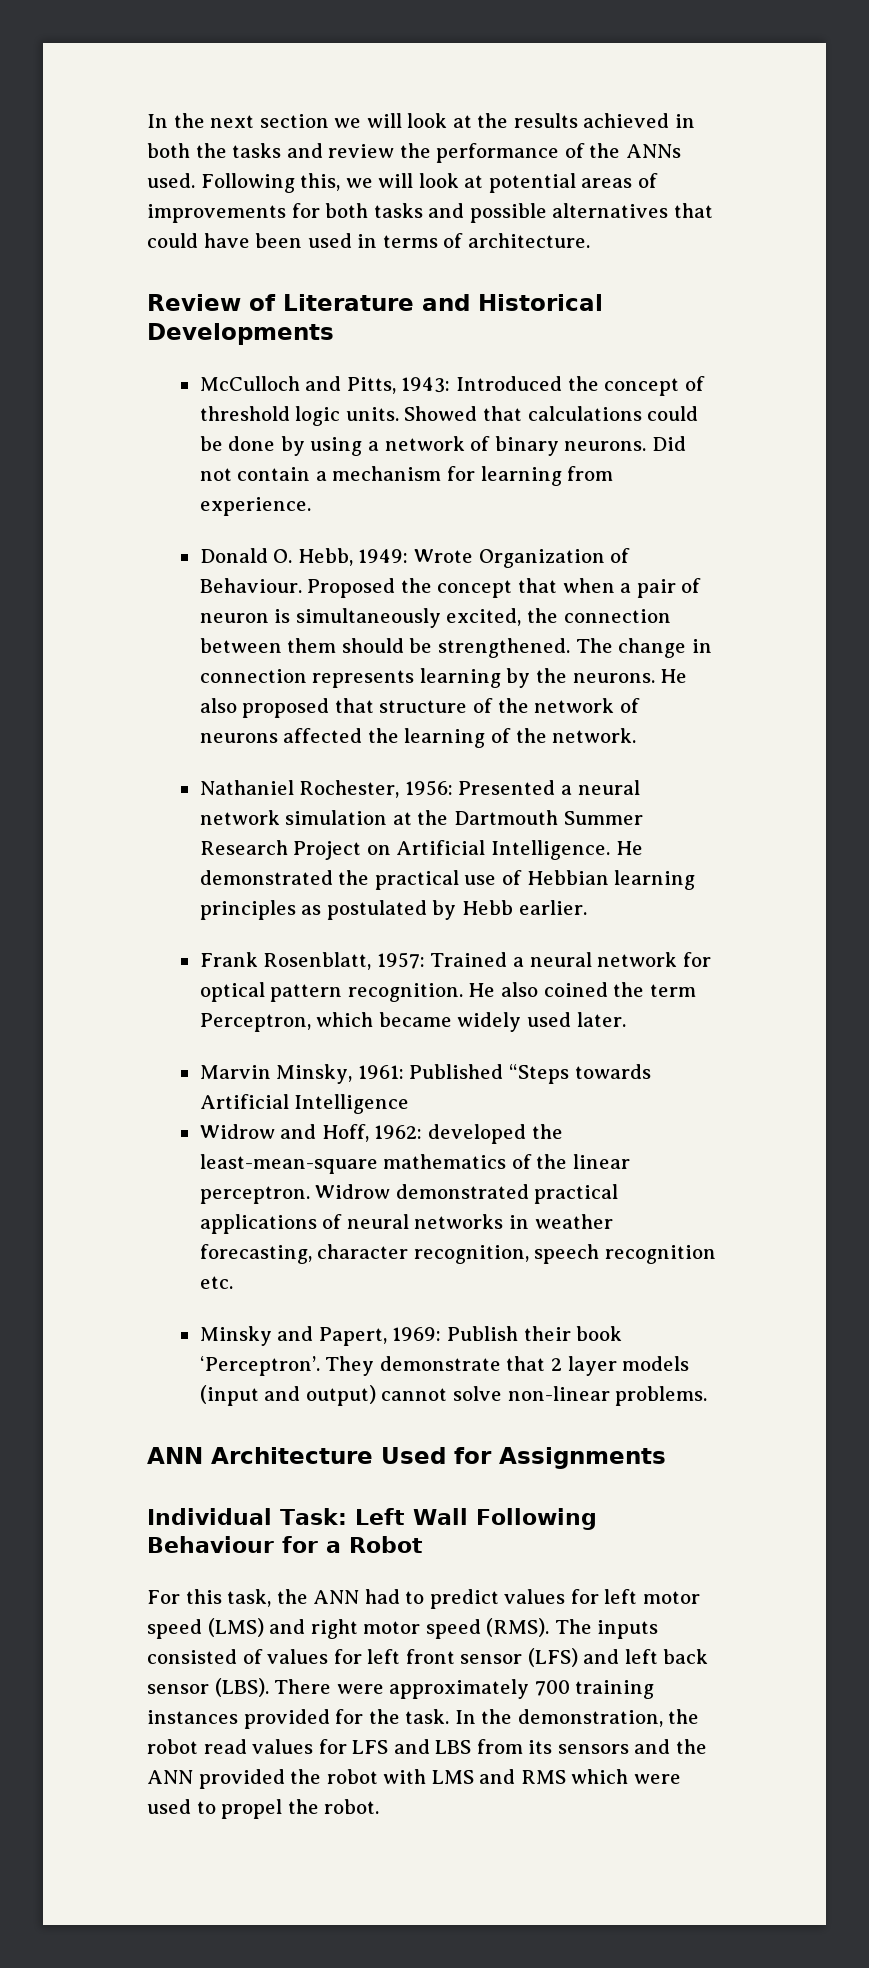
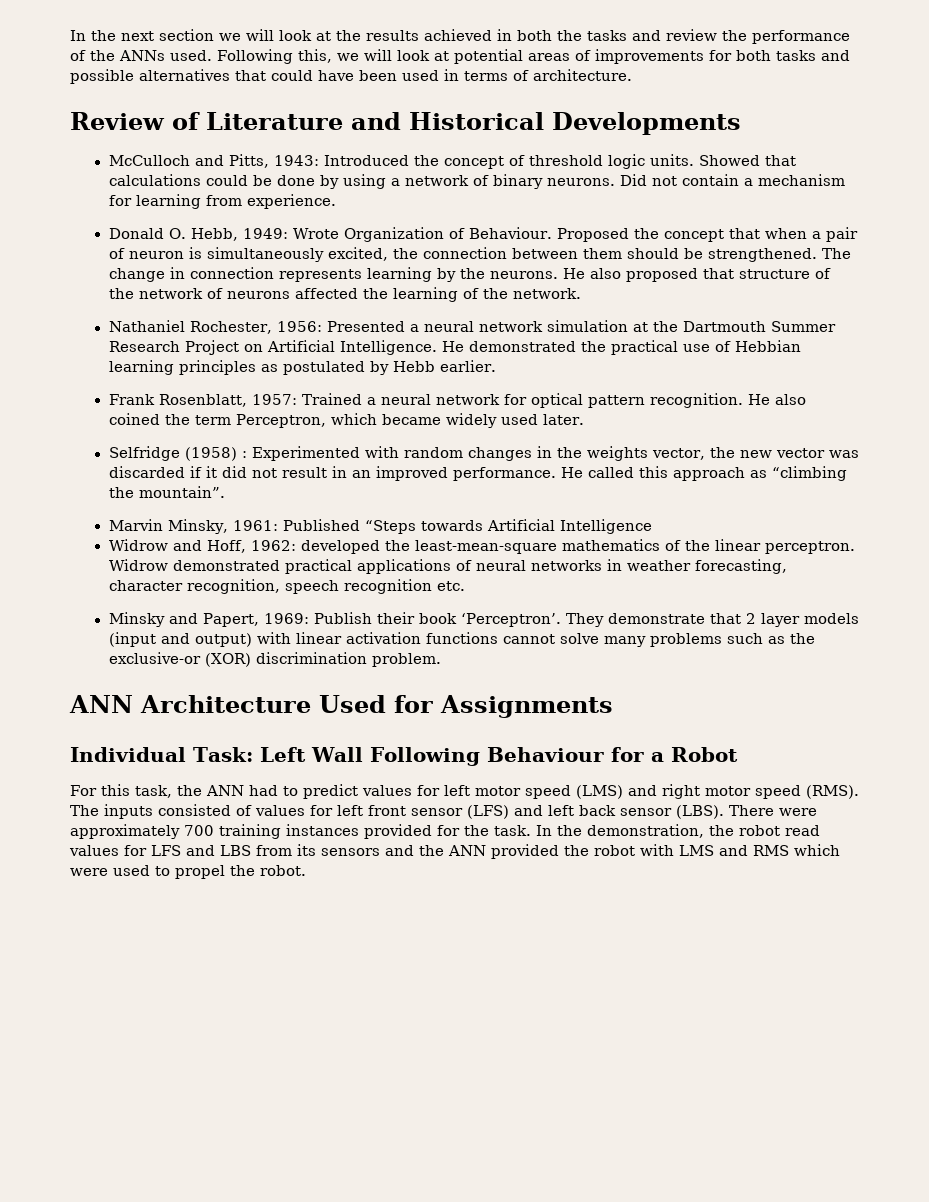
(626, 1019) none -> [108,446,859,461] [108,466,847,481] [108,486,225,498] // Selfridge (1958) : Experimented with random changes in the weights vector, the new vector was discarded if it did not result in an improved performance. He called this approach as “climbing the mountain”.
[381,1386,708,1406] cannot solve non-linear problems. -> [256,632,815,647] [108,652,441,667] with linear activation functions cannot solve many problems such as the exclusive-or (XOR) discrimination problem.

